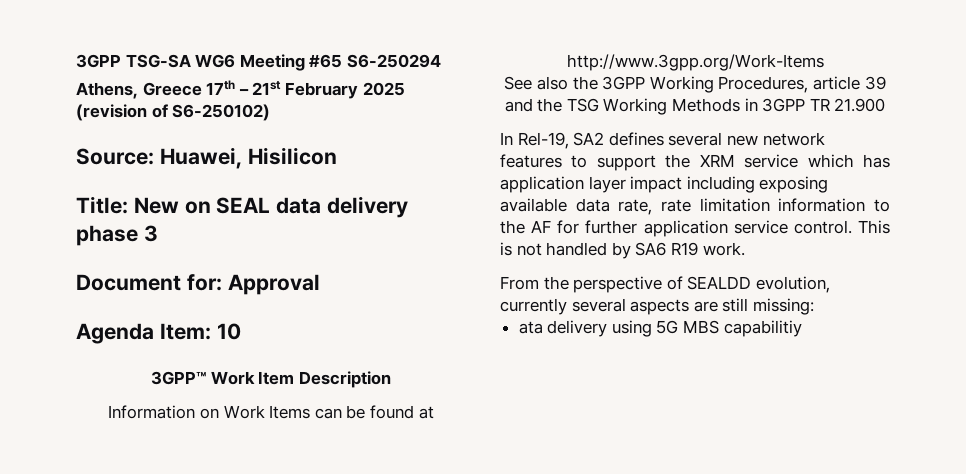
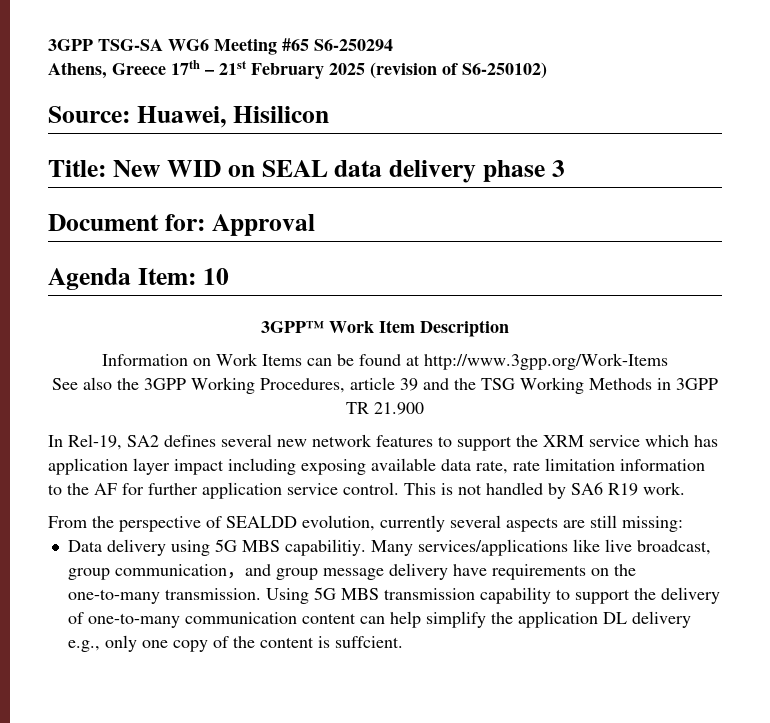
(179, 205) none -> [166,160,221,177] WID
[518,321,543,334] ata -> [67,540,102,552] Data
[723,320,802,337] capabilitiy -> [284,539,711,556] [67,563,636,580] [67,587,720,604] [67,611,691,628] [67,635,403,652] capabilitiy. Many services/applications like live broadcast, group communication，and group message delivery have requirements on the one-to-many transmission. Using 5G MBS transmission capability to support the delivery of one-to-many communication content can help simplify the application DL delivery e.g., only one copy of the content is suffcient.

